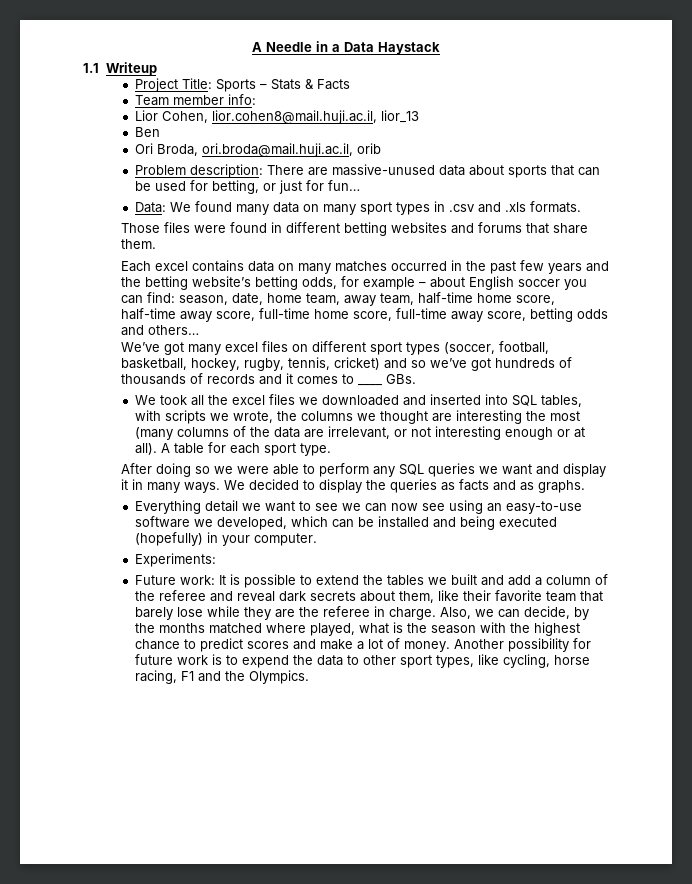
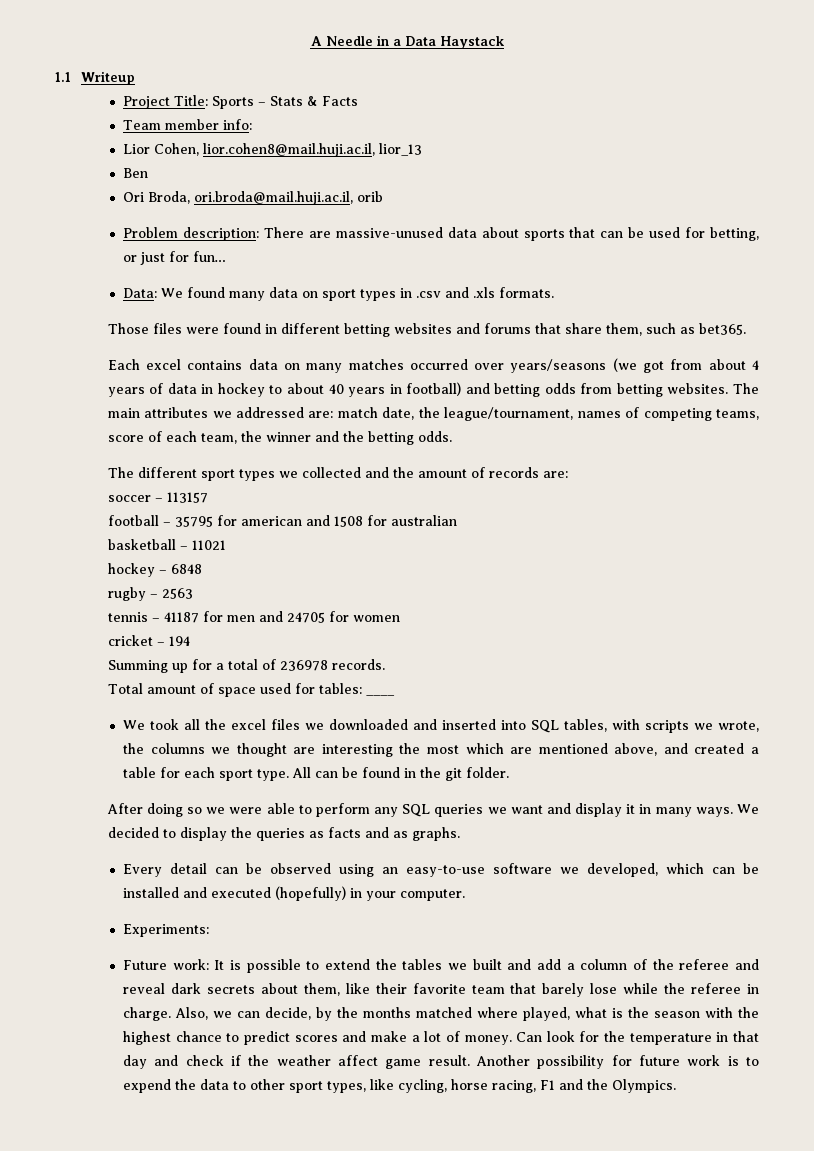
[322,204,356,215] many -> (319, 294) none
[120,239,156,249] them. -> [605,323,746,336] them, such as bet365.
[450,260,609,274] [120,276,587,290] [120,292,555,306] [120,308,608,322] [120,325,199,336] [120,341,549,355] [120,357,572,371] [120,373,354,385] in the past few years and the betting website’s betting odds, for example – about English soccer you can find: season, date, home team, away team, half-time home score, half-time away score, full-time home score, full-time away score, betting odds and others… // We’ve got many excel files on different sport types (soccer, football, basketball, hockey, rugby, tennis, cricket) and so we’ve got hundreds of thousands of records and it comes to -> [474,358,760,373] [107,382,759,397] [107,407,759,421] [107,431,452,445] [107,467,568,481] [107,492,208,503] [107,515,457,527] [107,539,226,550] [107,563,202,577] [107,587,193,601] [107,611,400,623] [107,635,190,646] [107,659,385,673] [107,683,362,697] over years/seasons (we got from about 4 years of data in hockey to about 40 years in football) and betting odds from betting websites. The main attributes we addressed are: match date, the league/tournament, names of competing teams, score of each team, the winner and the betting odds. // The different sport types we collected and the amount of records are: // soccer – 113157 // football – 35795 for american and 1508 for australian // basketball – 11021 // hockey – 6848 // rugby – 2563 // tennis – 41187 for men and 24705 for women // cricket – 194 // Summing up for a total of 236978 records. // Total amount of space used for tables:
[385,374,416,384] GBs. -> (395, 695) none
[134,426,585,440] [134,443,170,455] (many columns of the data are irrelevant, or not interesting enough or at all). A -> [465,743,760,756] which are mentioned above, and created a
(331, 449) none -> [292,767,510,781] All can be found in the git folder.
[134,500,445,514] Everything detail we want to see we can now see -> [123,863,332,877] Every detail can be observed
[459,516,495,530] being -> (208, 892) none
[243,607,295,620] they are -> (659, 988) none
(450, 646) none -> [516,1031,759,1045] [123,1055,470,1069] Can look for the temperature in that day and check if the weather affect game result.

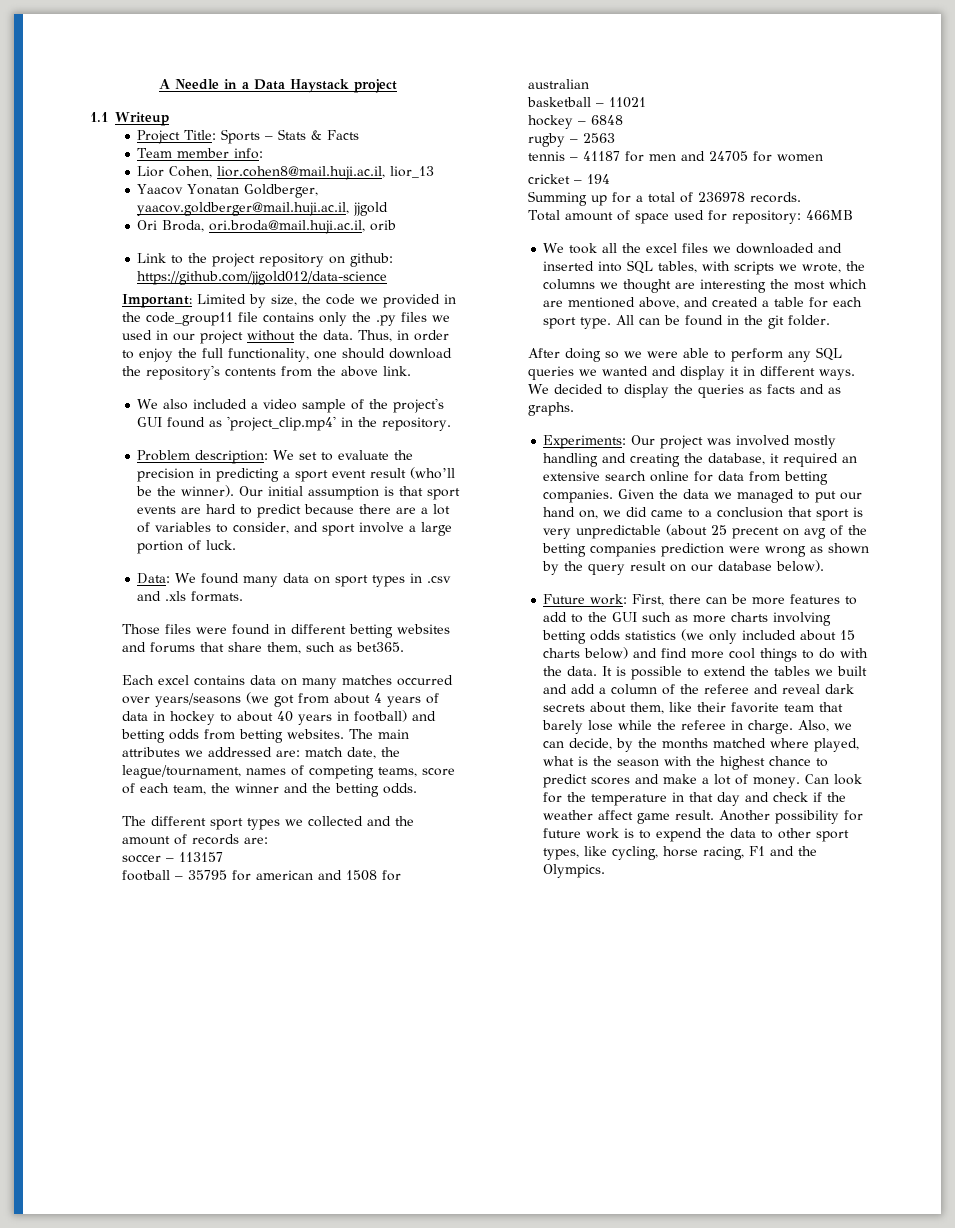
(505, 42) none -> [354,79,397,93] project
[123,168,149,178] Ben -> [137,184,319,198] [137,202,389,216] Yaacov Yonatan Goldberger, yaacov.goldberger@mail.huji.ac.il, jjgold
[123,227,759,241] [123,251,227,265] Problem description: There are massive-unused data about sports that can be used for betting, or just for fun… -> [137,253,394,267] [137,271,388,285] [122,294,457,308] [122,312,451,326] [122,330,450,344] [122,348,453,362] [122,365,412,380] [137,398,445,413] [137,416,452,431] [137,450,414,464] [137,467,456,482] [136,485,461,500] [137,504,451,518] [137,522,453,536] [137,540,237,554] Link to the project repository on github: https://github.com/jjgold012/data-science // Important: Limited by size, the code we provided in the code_group11 file contains only the .py files we used in our project without the data. Thus, in order to enjoy the full functionality, one should download the repository's contents from the above link. // We also included a video sample of the project's GUI found as 'project_clip.mp4' in the repository. // Problem description: We set to evaluate the precision in predicting a sport event result (who’ll be the winner). Our initial assumption is that sport events are hard to predict because there are a lot of variables to consider, and sport involve a large portion of luck.
[318,683,362,694] [365,694,395,696] tables: ____ -> [732,210,854,224] repository: 466MB
[510,805,543,814] want -> [602,366,649,376] wanted
[655,807,692,817] many -> [760,366,816,376] different
[123,863,759,877] [123,886,466,901] [123,924,210,937] [123,959,209,970] Every detail can be observed using an easy-to-use software we developed, which can be installed and executed (hopefully) in your computer. // Experiments: // Future work: -> [543,435,837,449] [543,453,858,467] [543,471,829,485] [543,489,863,503] [543,507,864,521] [543,524,868,539] [542,543,870,557] [542,560,825,575] [543,594,858,606] [543,612,832,626] [542,629,856,644] [543,647,869,662] [543,666,598,676] Experiments: Our project was involved mostly handling and creating the database, it required an extensive search online for data from betting companies. Given the data we managed to put our hand on, we did came to a conclusion that sport is very unpredictable (about 25 precent on avg of the betting companies prediction were wrong as shown by the query result on our database below). // Future work: First, there can be more features to add to the GUI such as more charts involving betting odds statistics (we only included about 15 charts below) and find more cool things to do with the data.

